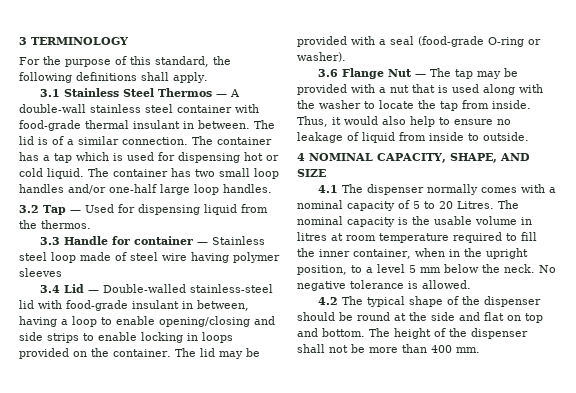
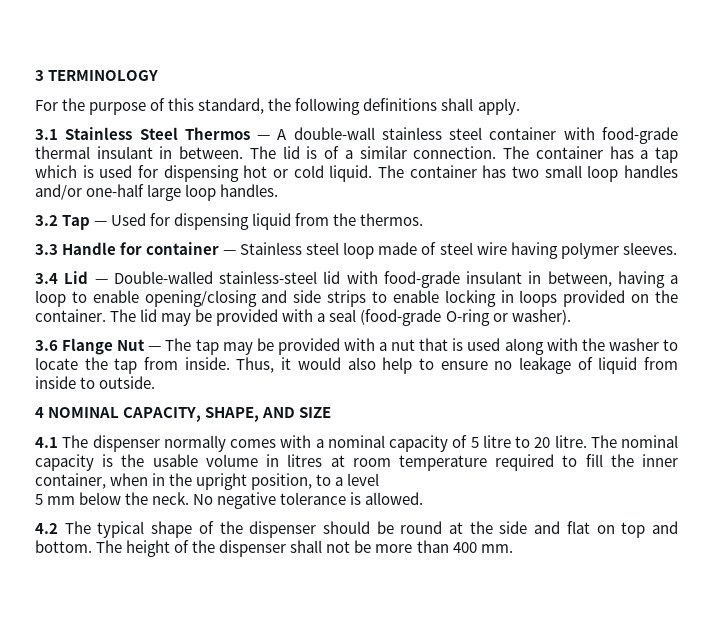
[19,268,62,277] sleeves -> [622,242,677,255] sleeves.
(420, 205) none -> [482,435,511,448] litre
[457,201,494,209] Litres. -> [554,435,587,448] litre.
(405, 268) none -> (380, 479) //

